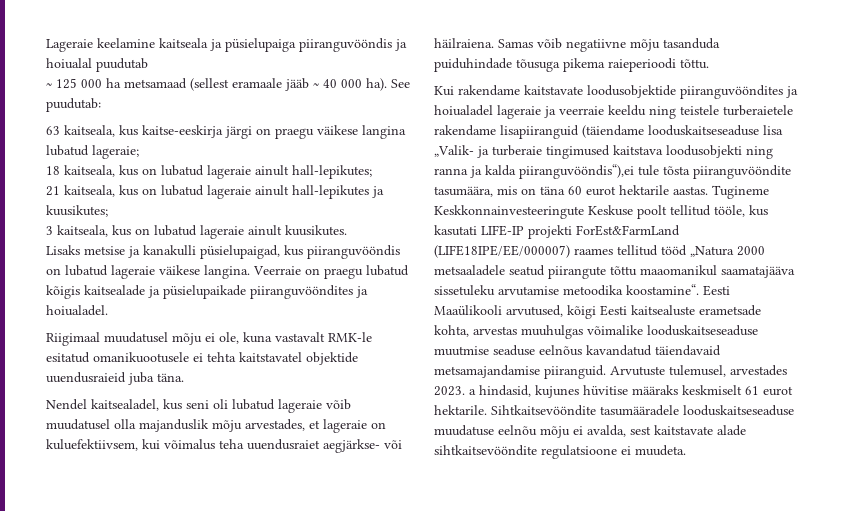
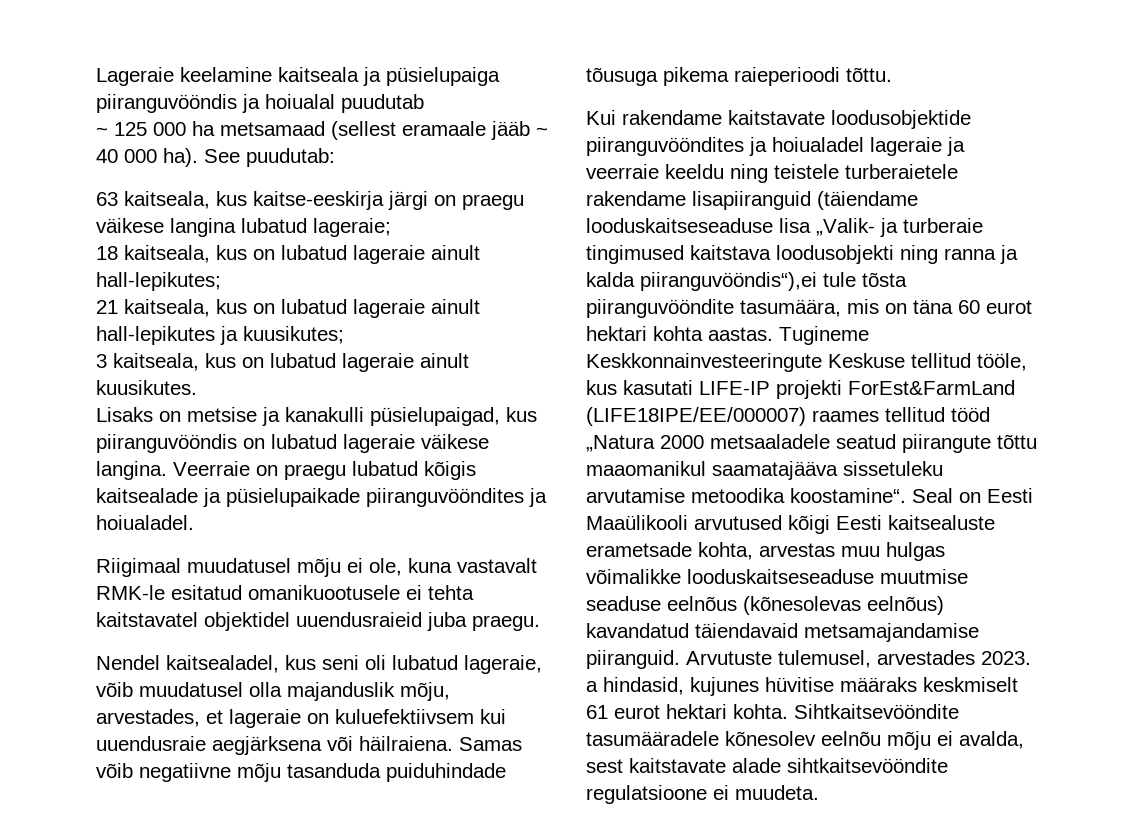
(80, 250) none -> [159,411,181,422] on
[306,352,358,365] objektide -> [204,612,290,631] objektidel
[157,373,184,382] täna. -> [472,615,540,631] praegu.
[278,399,322,413] lageraie -> [464,655,542,674] lageraie,
[212,420,242,432] mõju -> [400,682,450,701] mõju,
[46,439,380,453] kuluefektiivsem, kui võimalus teha uuendusraiet aegjärkse- -> [335,709,506,724] [96,736,322,755] kuluefektiivsem kui uuendusraie aegjärksena
[619,185,669,195] hektarile -> [586,326,703,341] hektari kohta
[637,205,667,219] poolt -> (905, 360) none
(699, 289) none -> [912,488,981,503] Seal on
[506,305,563,317] arvutused, -> [694,515,782,530] arvutused
[521,325,643,339] muuhulgas võimalike -> [841,542,945,561] [586,569,681,584] muu hulgas võimalikke
(582, 350) none -> [743,596,944,615] (kõnesolevas eelnõus)
[434,405,794,416] [434,425,494,436] hektarile. Sihtkaitsevööndite tasumääradele looduskaitseseaduse muudatuse -> [666,704,959,719] [586,731,816,746] hektari kohta. Sihtkaitsevööndite tasumääradele kõnesolev

